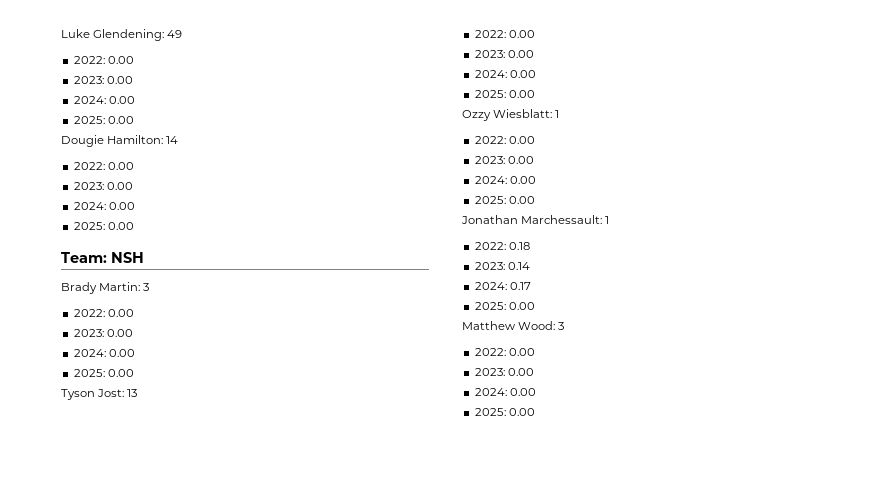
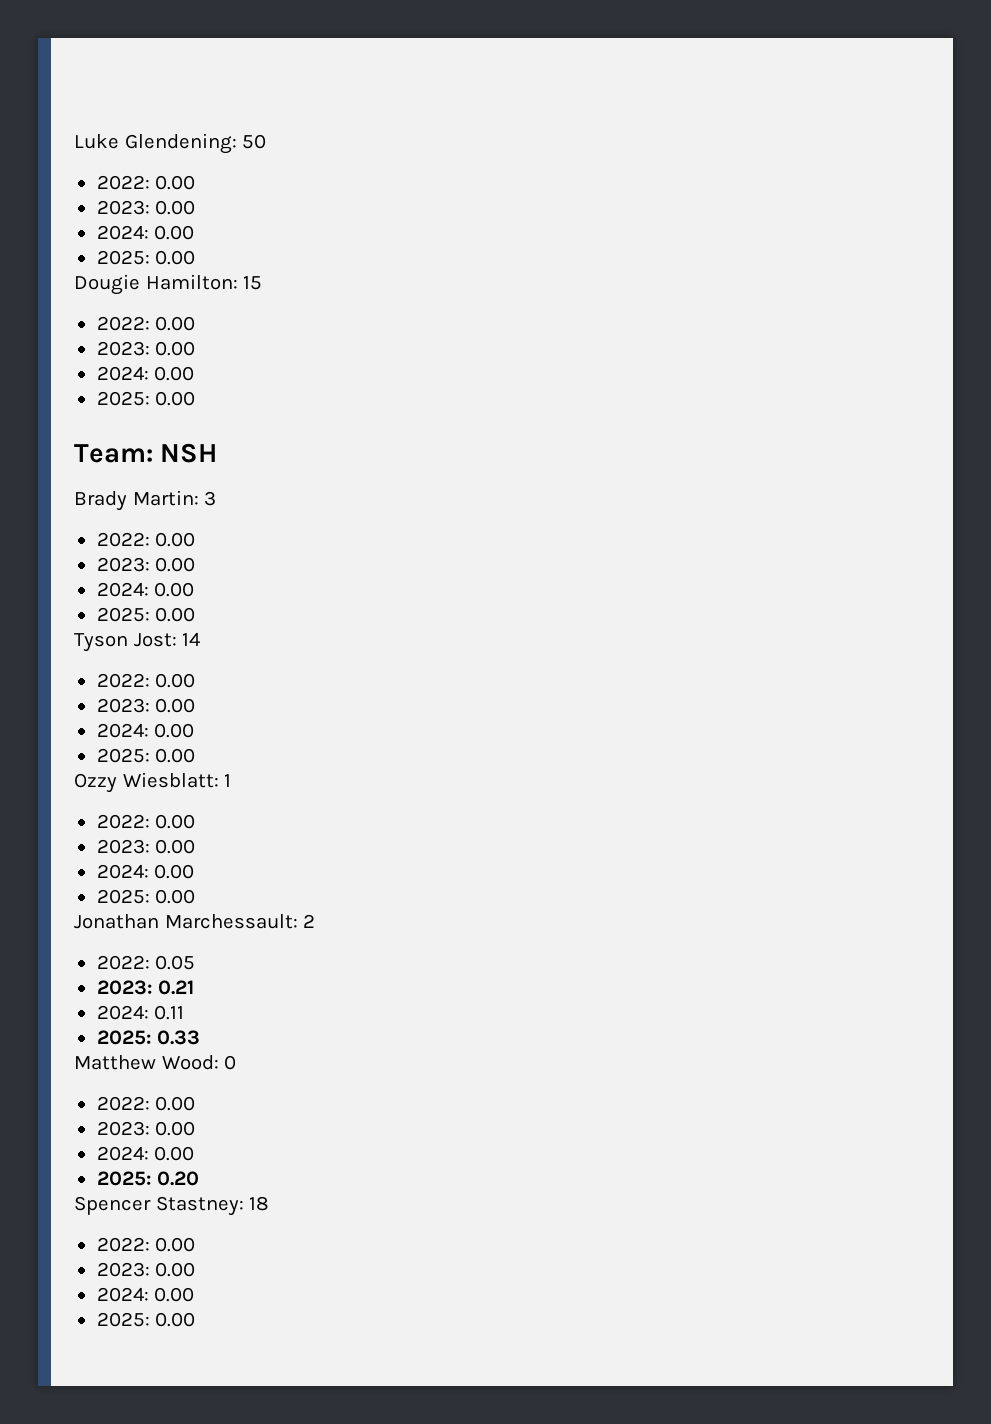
[167,30,183,38] 49 -> [242,134,267,149] 50
[166,136,179,144] 14 -> [243,276,263,290] 15
[127,389,138,397] 13 -> [182,632,201,646] 14
[605,216,610,224] [474,242,530,250] [474,262,530,270] [474,282,531,290] [474,302,535,310] 1 // 2022: 0.18 // 2023: 0.14 // 2024: 0.17 // 2025: 0.00 -> [303,914,316,928] [96,955,196,970] [96,980,195,995] [96,1005,185,1020] [96,1030,201,1045] 2 // 2022: 0.05 // 2023: 0.21 // 2024: 0.11 // 2025: 0.33
[558,322,565,330] 3 -> [224,1055,237,1070] [96,1096,196,1111] [96,1121,196,1136] [96,1146,195,1161] [96,1171,200,1186] [74,1196,270,1216] 0 // 2022: 0.00 // 2023: 0.00 // 2024: 0.00 // 2025: 0.20 // Spencer Stastney: 18

